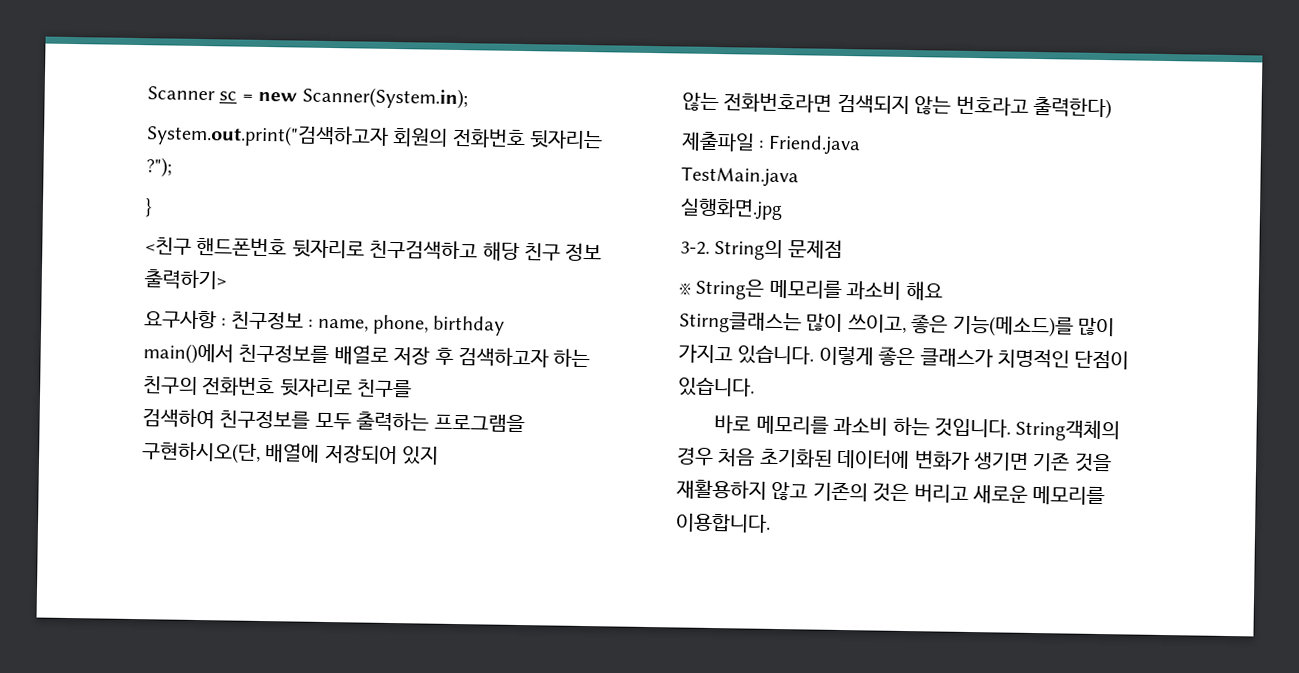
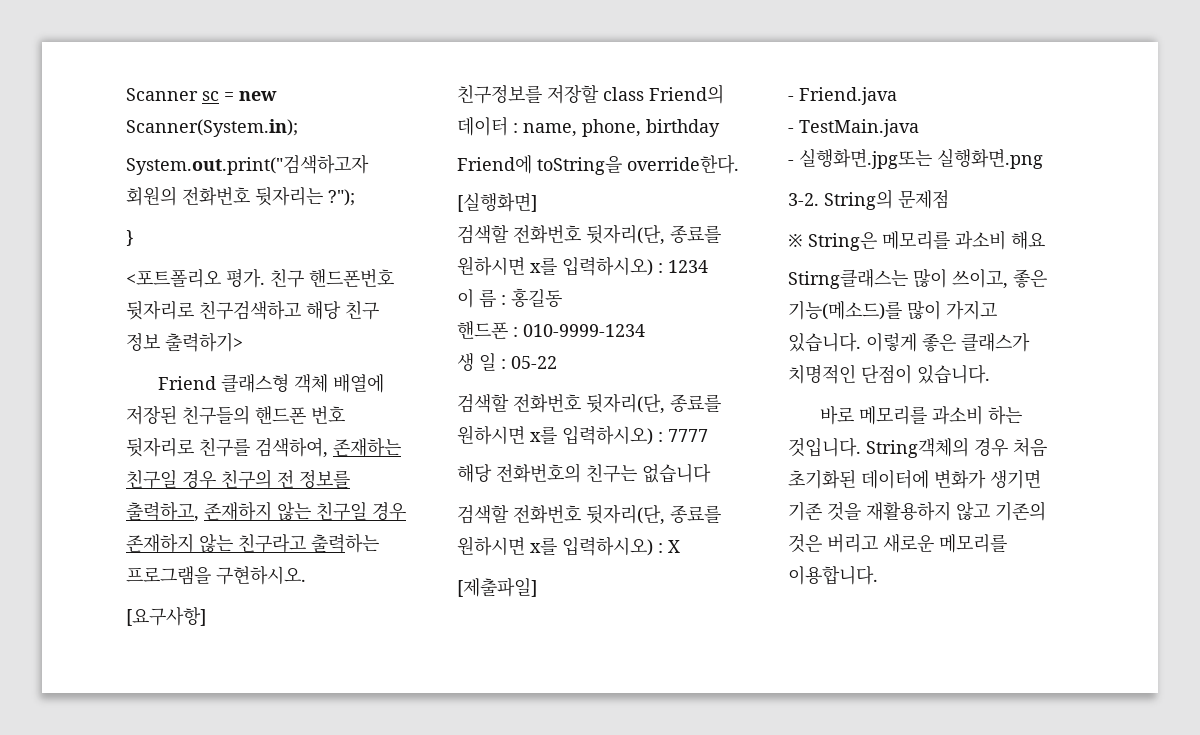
[145,237,192,255] <친구 -> [126,268,304,288] <포트폴리오 평가. 친구
[144,309,506,336] [143,343,591,368] [143,376,413,398] [142,408,525,433] [141,441,440,465] [682,92,1112,120] [681,131,765,153] 요구사항 : 친구정보 : name, phone, birthday // main()에서 친구정보를 배열로 저장 후 검색하고자 하는 친구의 전화번호 뒷자리로 친구를 // 검색하여 친구정보를 모두 출력하는 프로그램을 구현하시오(단, 배열에 저장되어 있지 // 않는 전화번호라면 검색되지 않는 번호라고 출력한다) // 제출파일 : -> [157,374,384,393] [126,405,345,425] [126,437,401,458] [126,469,350,489] [126,501,406,522] [126,533,379,553] [126,566,306,585] [126,607,206,626] [457,84,724,104] [457,116,720,137] [457,154,739,175] [457,193,537,212] [457,224,721,245] [457,256,708,276] [457,288,562,308] [457,321,645,339] [457,353,557,371] [457,393,721,414] [457,425,708,445] [457,463,711,483] [457,504,721,525] [457,536,680,556] [457,577,537,597] [788,96,794,101] Friend 클래스형 객체 배열에 저장된 친구들의 핸드폰 번호 뒷자리로 친구를 검색하여, 존재하는 친구일 경우 친구의 전 정보를 출력하고, 존재하지 않는 친구일 경우 존재하지 않는 친구라고 출력하는 프로그램을 구현하시오. // [요구사항] // 친구정보를 저장할 class Friend의 데이터 : name, phone, birthday // Friend에 toString을 override한다. // [실행화면] // 검색할 전화번호 뒷자리(단, 종료를 원하시면 x를 입력하시오) : 1234 // 이 름 : 홍길동 // 핸드폰 : 010-9999-1234 // 생 일 : 05-22 // 검색할 전화번호 뒷자리(단, 종료를 원하시면 x를 입력하시오) : 7777 // 해당 전화번호의 친구는 없습니다 // 검색할 전화번호 뒷자리(단, 종료를 원하시면 x를 입력하시오) : X // [제출파일] // -
(861, 145) none -> [788,128,794,133] -
[680,197,783,221] 실행화면.jpg -> [788,149,1043,169] - 실행화면.jpg또는 실행화면.png

